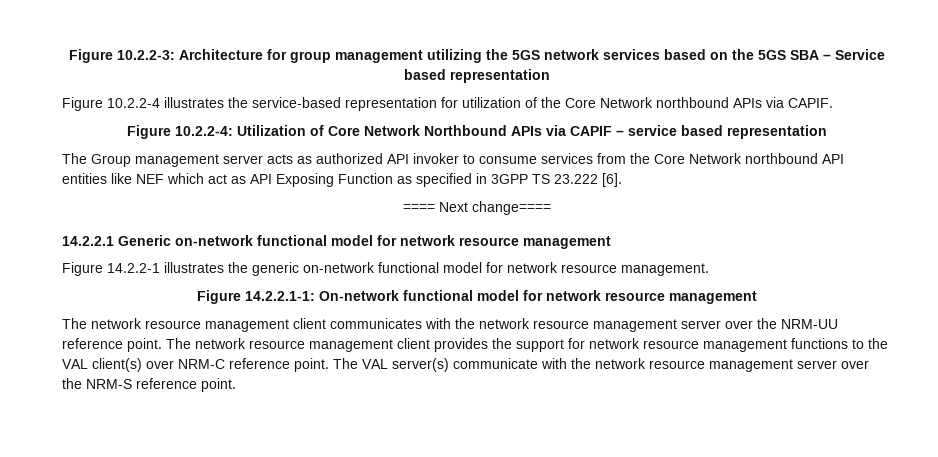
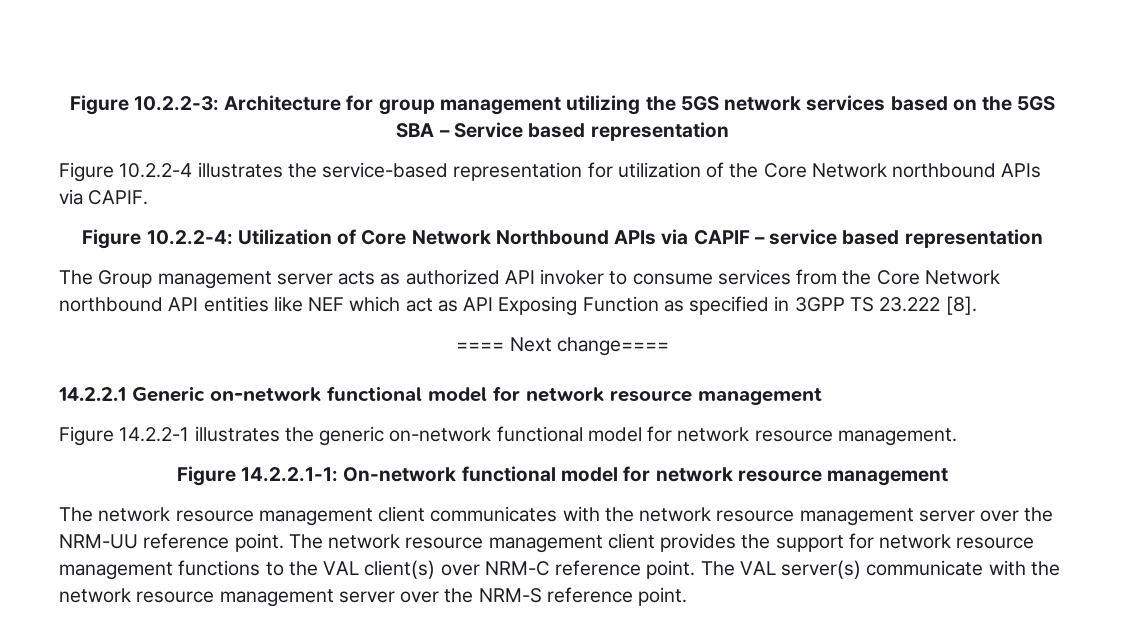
[602,173,622,187] [6]. -> [945,296,977,315] [8].

